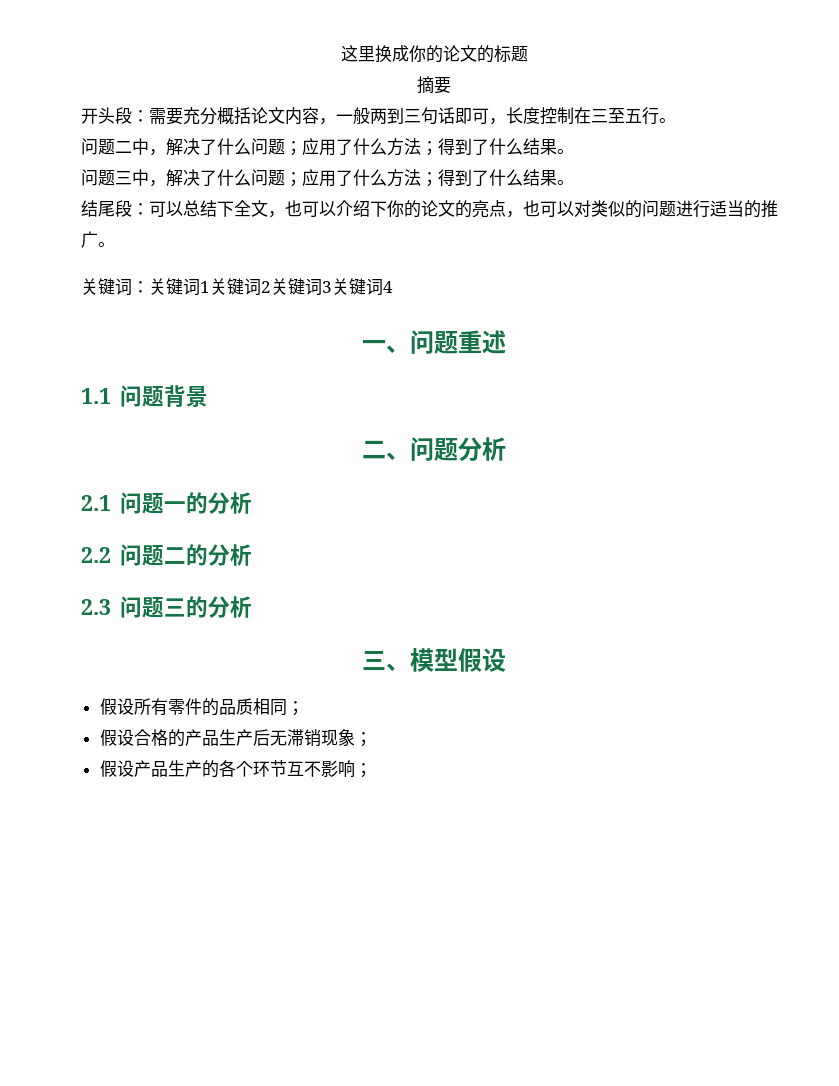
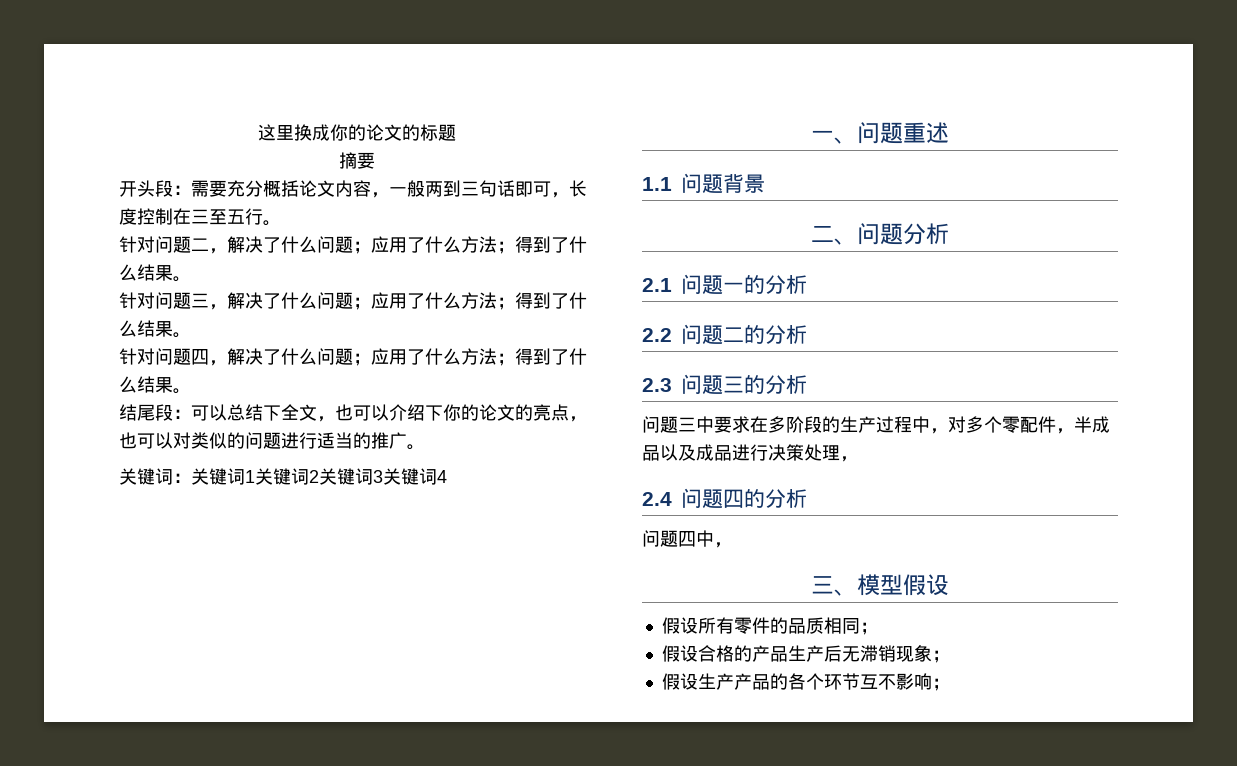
[81,138,149,155] 问题二中 -> [119,236,209,253] 针对问题二
[81,169,149,186] 问题三中 -> [119,292,587,310] [119,320,191,338] [119,348,209,365] 针对问题三，解决了什么问题；应用了什么方法；得到了什么结果。 // 针对问题四
(252, 607) none -> [642,416,1110,434] [642,444,858,462] [642,488,807,509] [642,530,732,548] // 问题三中要求在多阶段的生产过程中，对多个零配件，半成品以及成品进行决策处理， // 2.4问题四的分析 // 问题四中，
[133,760,202,777] 产品生产 -> [697,673,770,690] 生产产品

